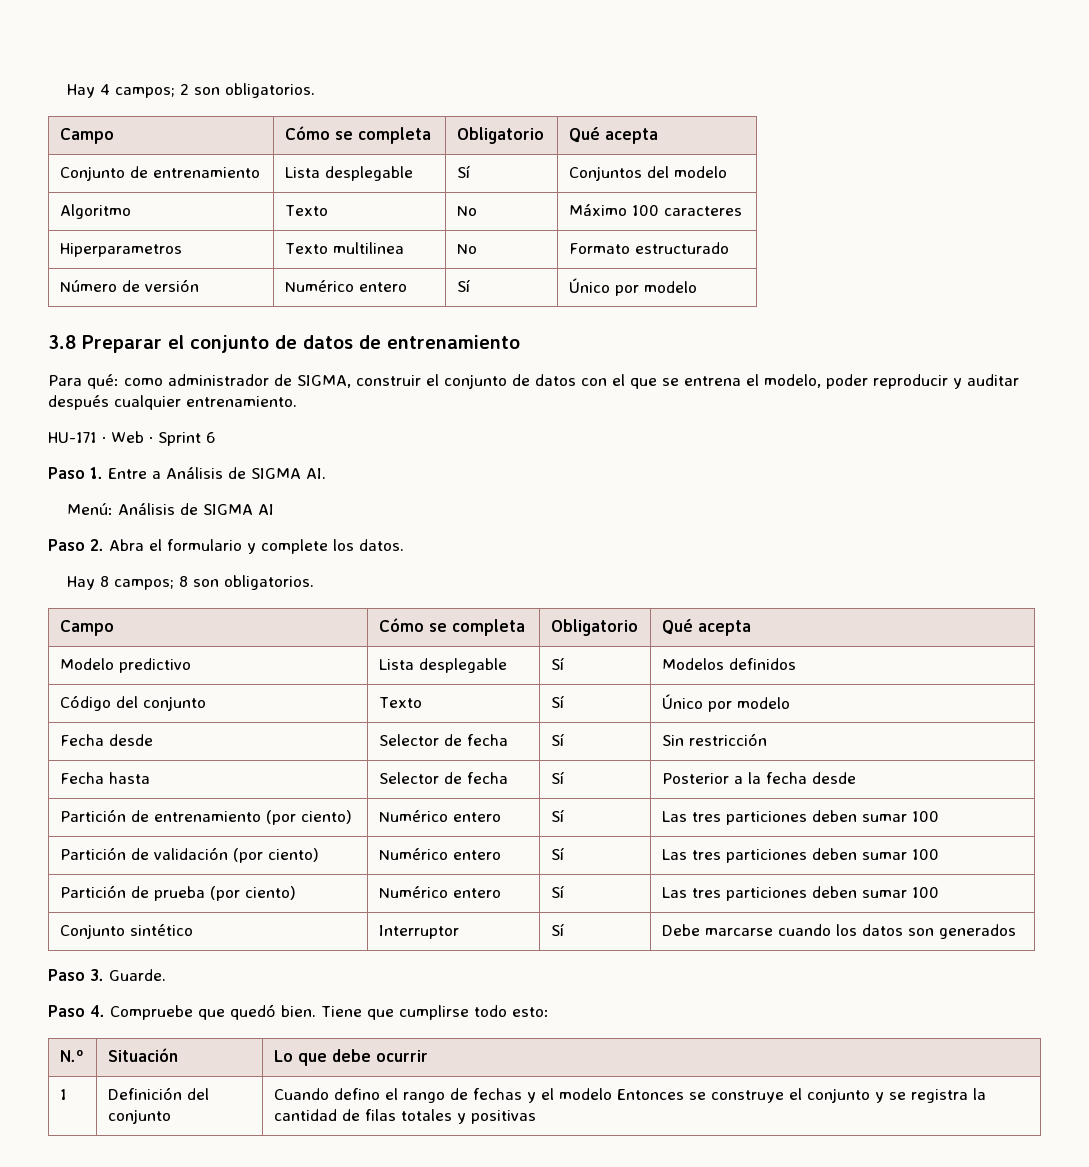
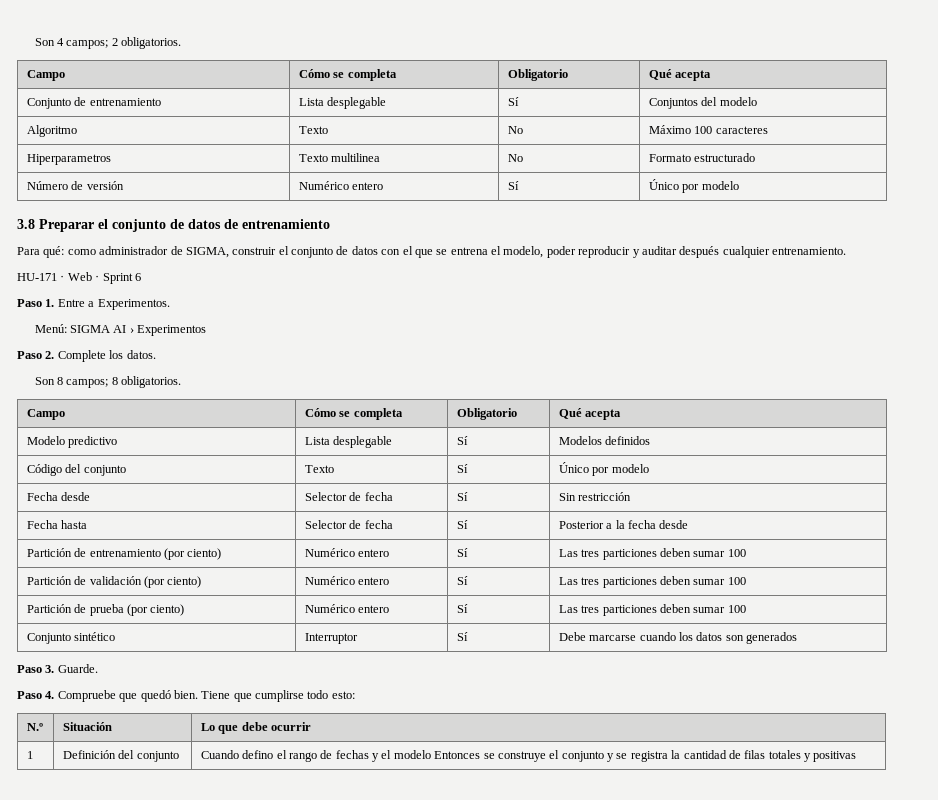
[66,84,95,98] Hay -> [34,38,55,46] Son
[193,87,220,95] son -> (118, 42) none
[166,467,326,479] Análisis de SIGMA AI. -> [97,299,170,310] Experimentos.
[117,503,198,515] Análisis de -> (67, 328) none
(274, 509) none -> [129,325,207,336] › Experimentos
[109,539,328,554] Abra el formulario y complete -> [57,350,106,362] Complete
[66,576,95,590] Hay -> [34,377,55,385] Son
[192,579,219,587] son -> (118, 381) none

